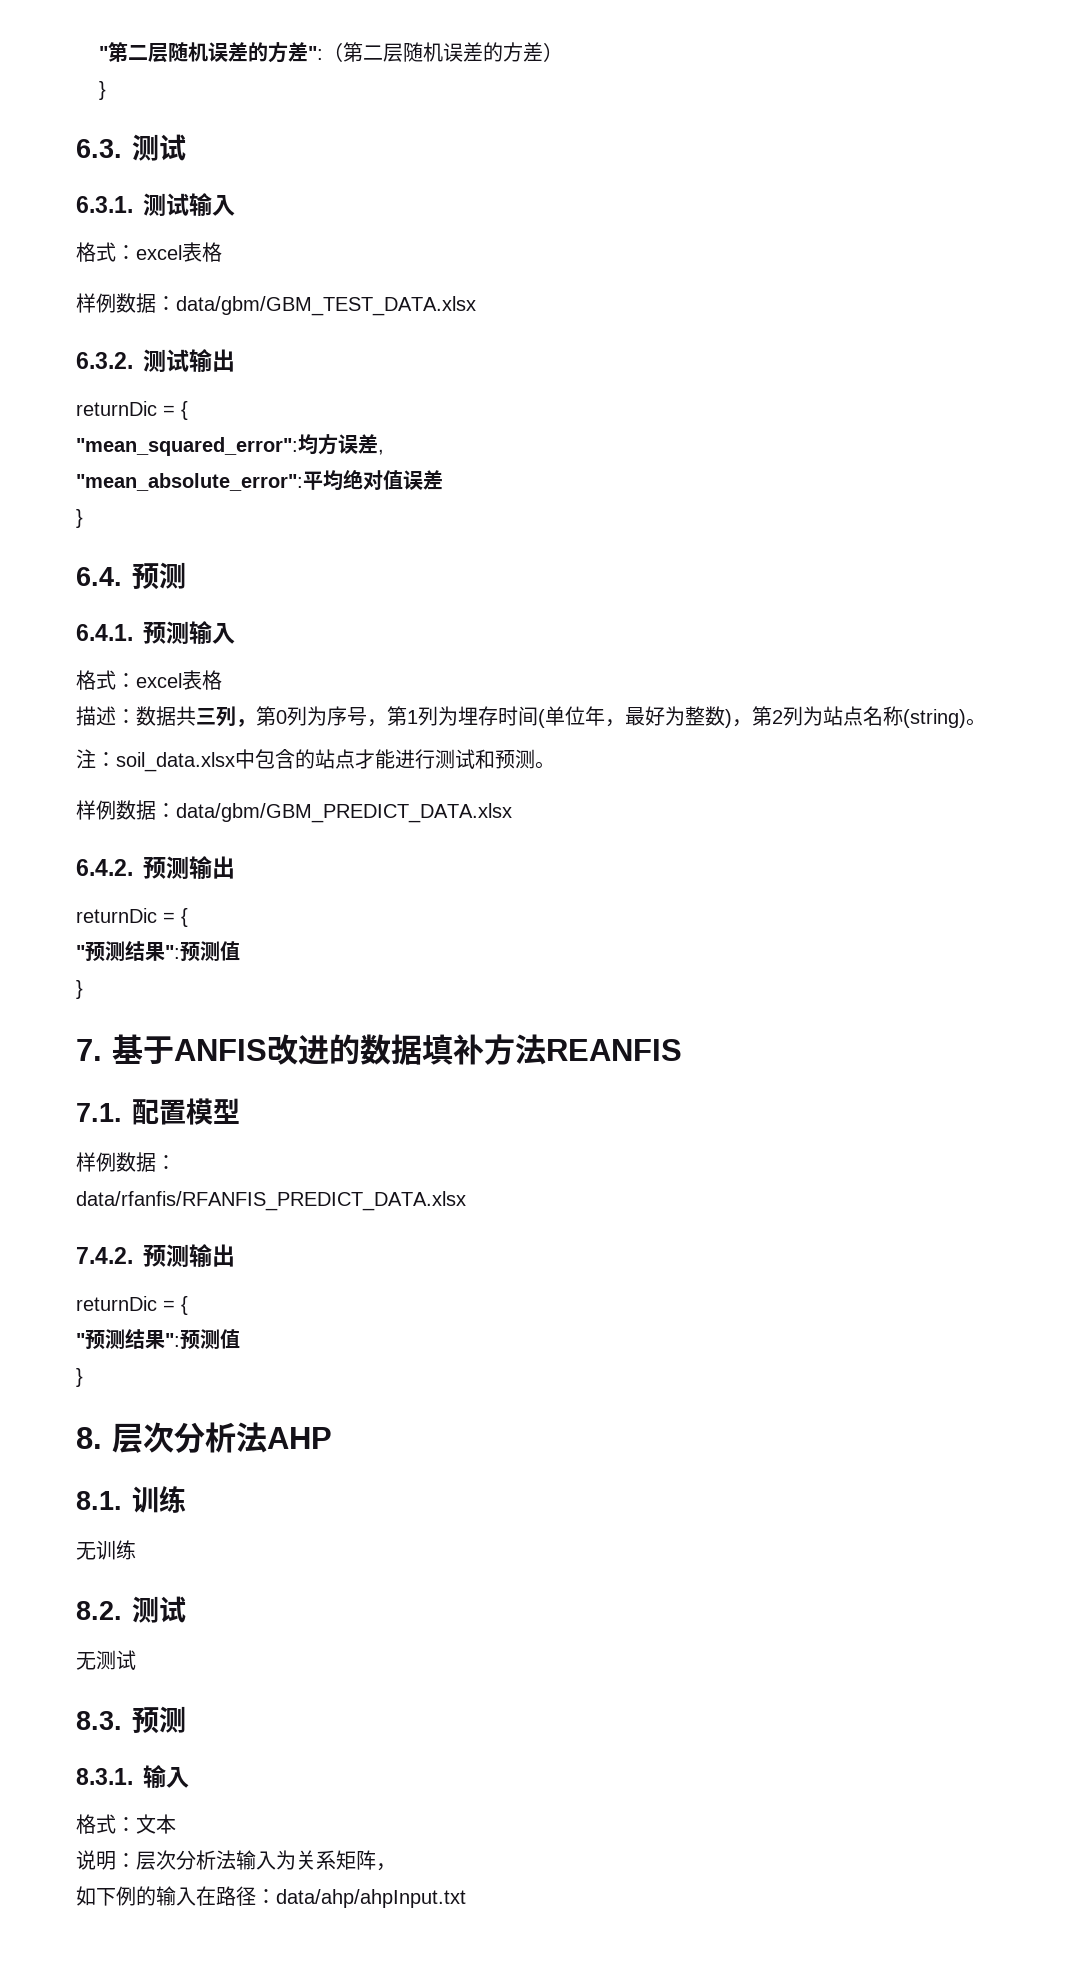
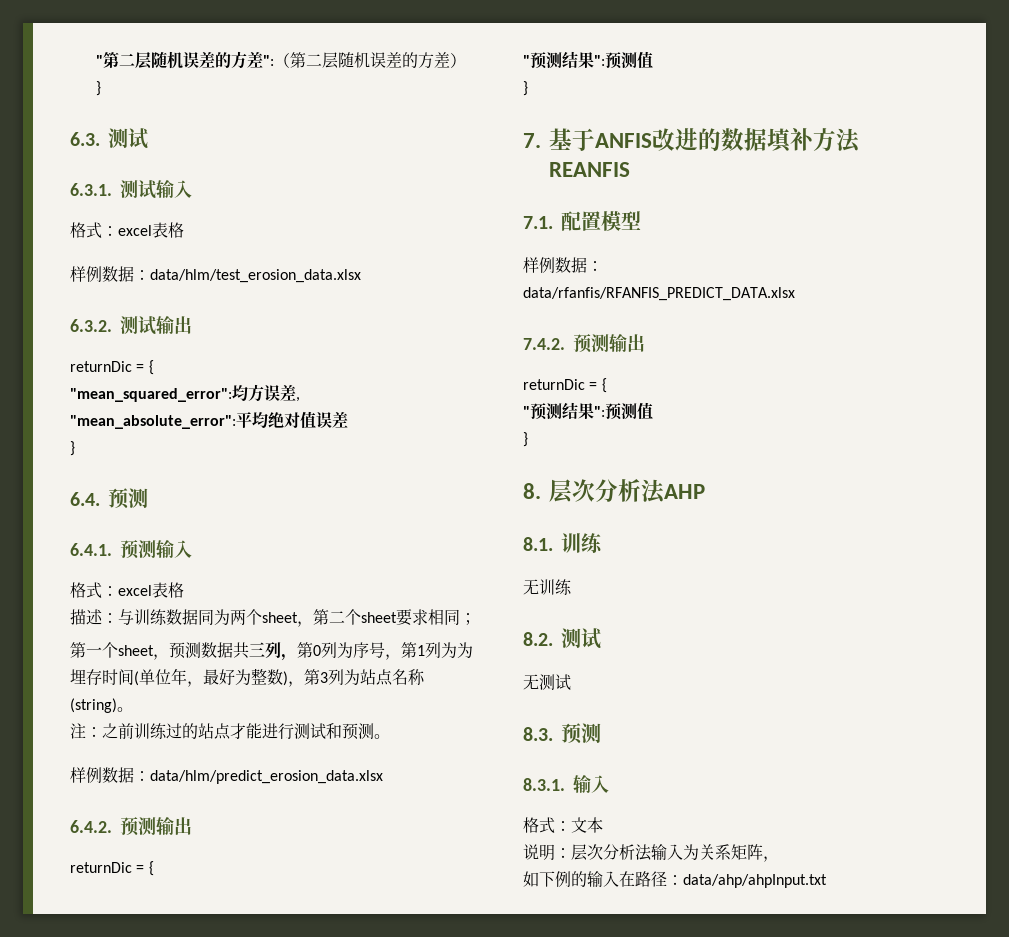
[176,296,476,316] data/gbm/GBM_TEST_DATA.xlsx -> [150,269,361,283] data/hlm/test_erosion_data.xlsx
(136, 716) none -> [118,609,476,627] [70,642,201,660] 与训练数据同为两个sheet，第二个sheet要求相同； // 第一个sheet，预测
(458, 716) none -> [457,642,473,658] 为
[772,710,783,724] 2 -> [320,672,328,683] 3
[116,749,295,772] soil_data.xlsx中包含 -> [102,723,182,739] 之前训练过
[176,803,512,823] data/gbm/GBM_PREDICT_DATA.xlsx -> [150,770,383,784] data/hlm/predict_erosion_data.xlsx

